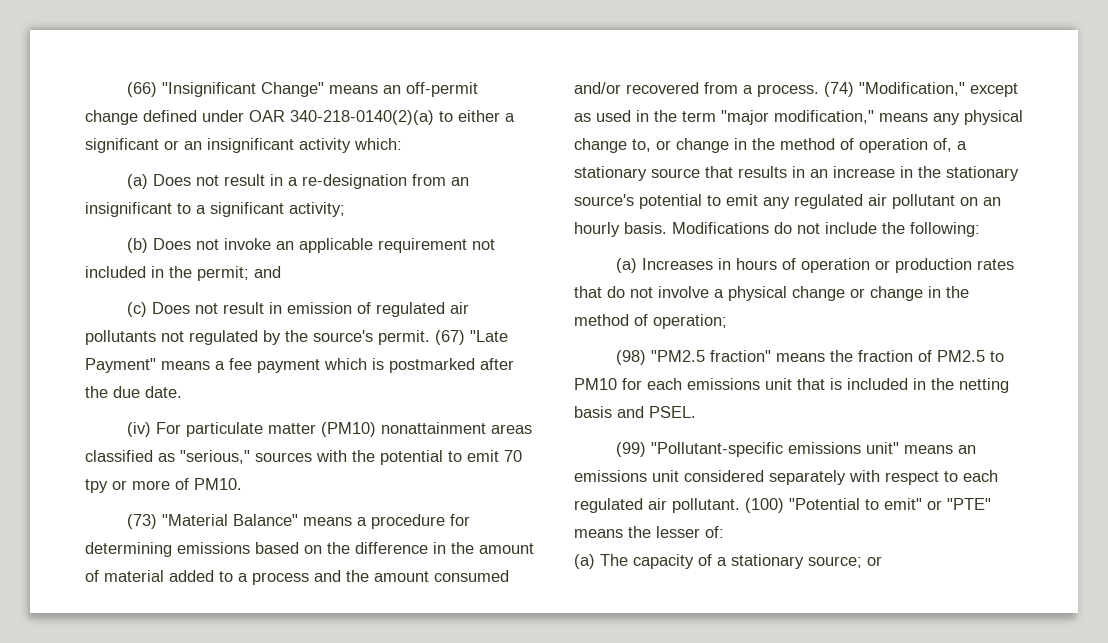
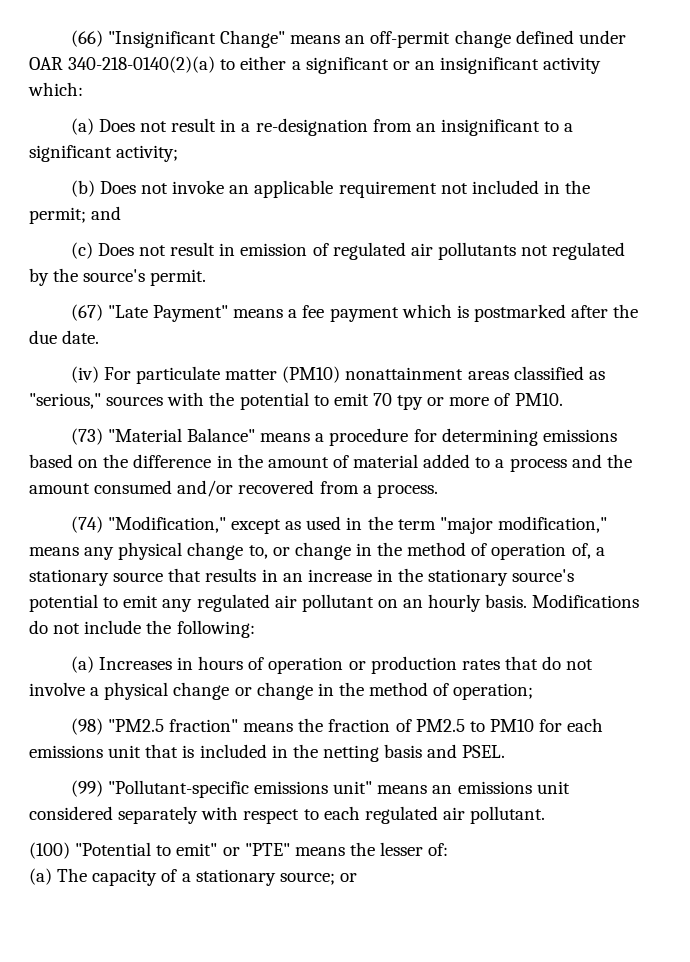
(430, 337) none -> (207, 277) //
(819, 90) none -> (438, 491) //
(740, 505) none -> (546, 815) //

